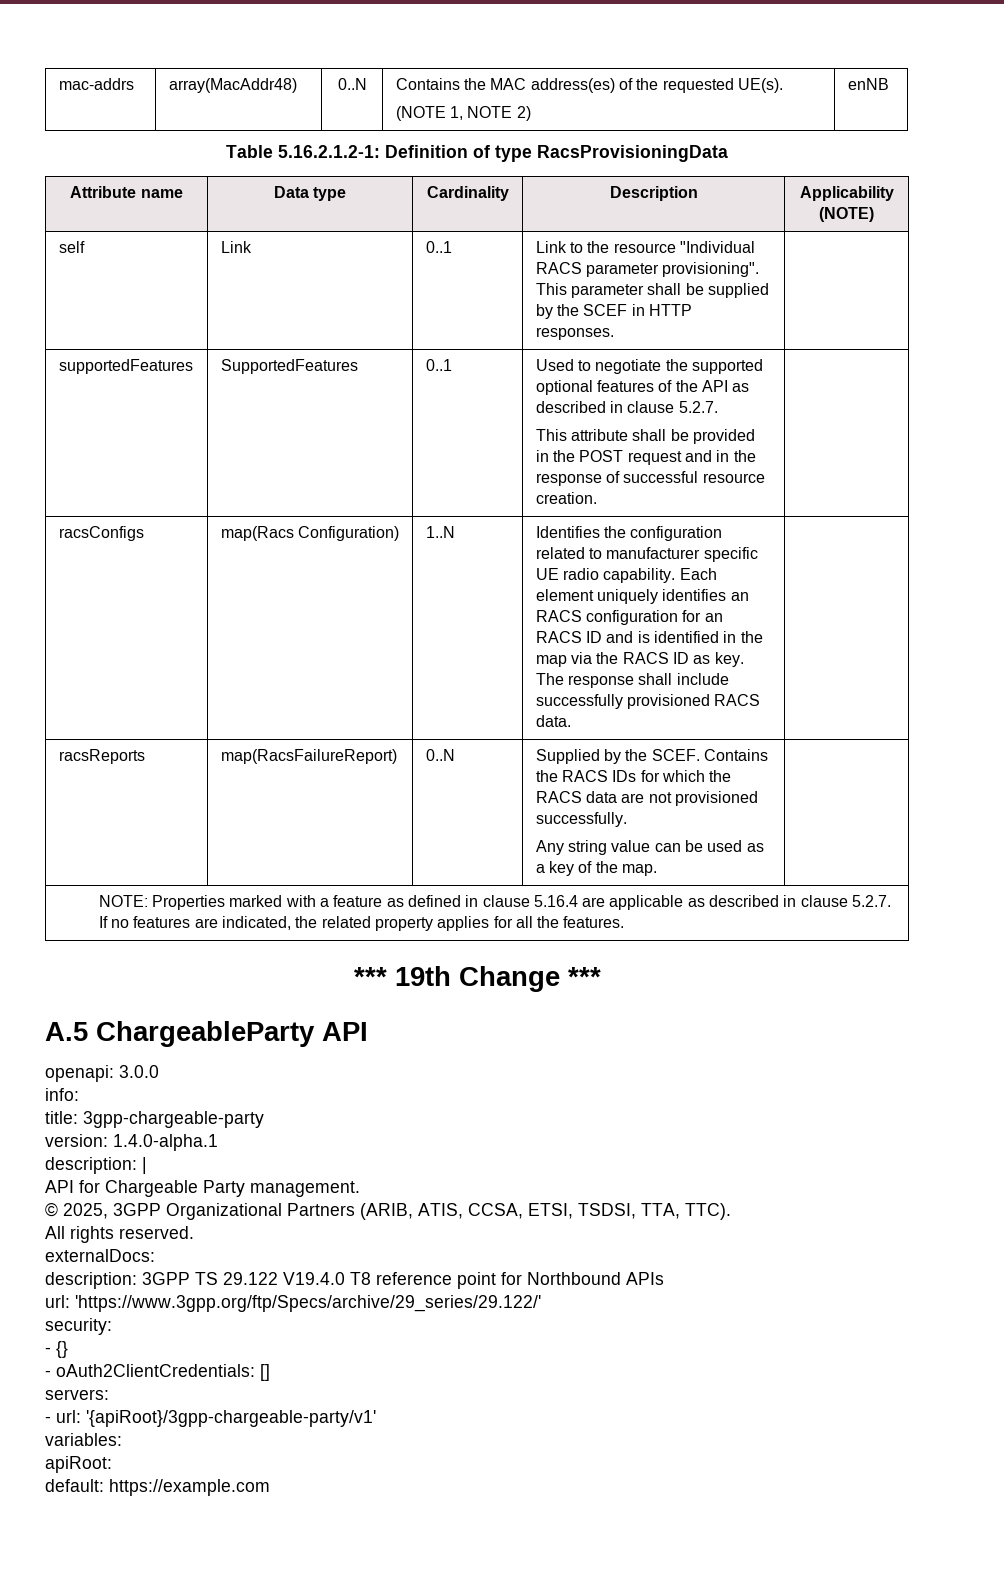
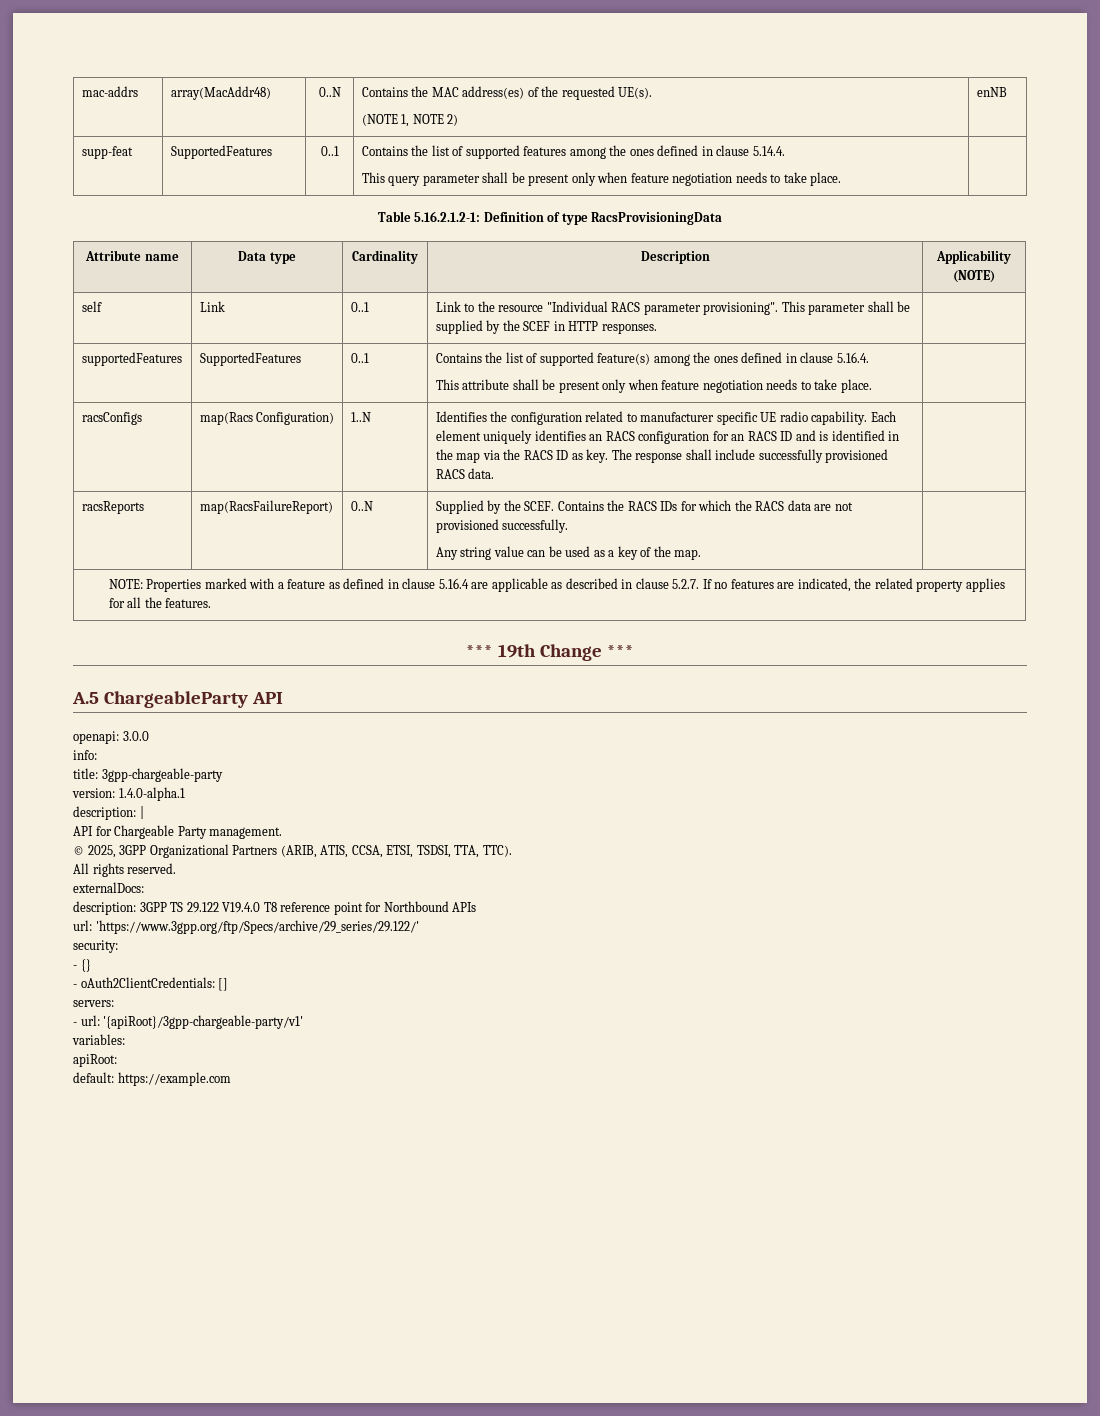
(889, 84) none -> [81,146,133,159] [170,145,272,159] [320,146,339,156] [361,145,785,159] [361,172,842,186] // supp-feat | SupportedFeatures | 0..1 | Contains the list of supported features among the ones defined in clause 5.14.4. // This query parameter shall be present only when feature negotiation needs to take place. |
[535,359,764,374] [535,380,750,395] [535,401,718,413] Used to negotiate the supported optional features of the API as described in clause 5.2.7. -> [435,352,869,366] Contains the list of supported feature(s) among the ones defined in clause 5.16.4.
[693,429,756,444] [535,450,756,465] [535,471,765,486] [535,492,597,504] provided in the POST request and in the response of successful resource creation. -> [558,379,872,393] present only when feature negotiation needs to take place.

